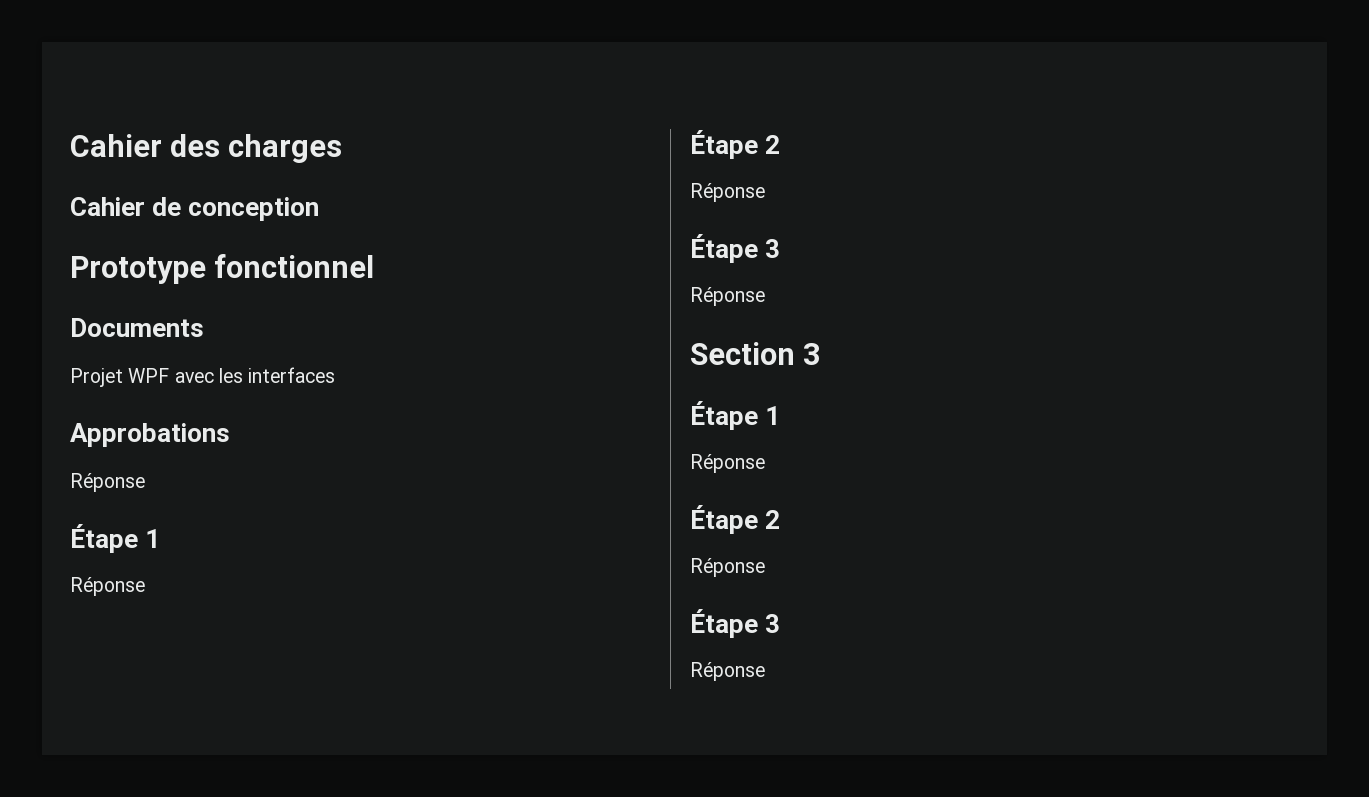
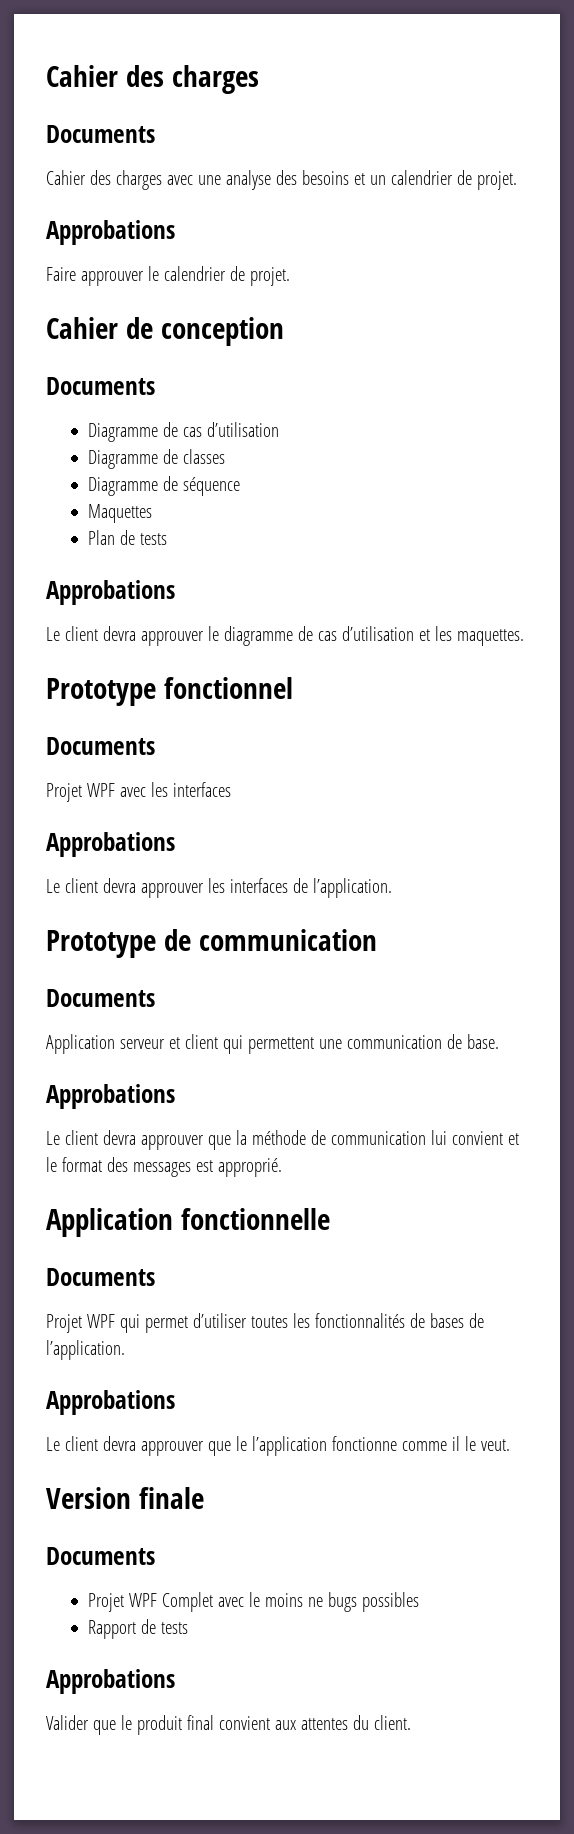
[70,197,320,221] Cahier de conception -> [46,125,155,143] [46,170,517,190] [46,220,175,245] [46,266,290,286] [46,317,284,346] [46,377,155,395] [88,422,280,442] [88,449,226,469] [88,476,241,496] [88,504,153,523] [88,530,168,545] [46,580,175,605] [46,626,524,646] Documents // Cahier des charges avec une analyse des besoins et un calendrier de projet. // Approbations // Faire approuver le calendrier de projet. // Cahier de conception // Documents // Diagramme de cas d’utilisation // Diagramme de classes // Diagramme de séquence // Maquettes // Plan de tests // Approbations // Le client devra approuver le diagramme de cas d’utilisation et les maquettes.
[70,473,145,492] [70,524,161,553] [70,577,145,596] [690,130,781,159] [690,183,765,202] [690,234,781,263] [690,287,765,306] [690,342,822,365] [690,401,781,430] [690,454,765,473] [690,505,781,534] [690,558,765,577] [690,609,781,638] [690,662,765,681] Réponse // Étape 1 // Réponse // Étape 2 // Réponse // Étape 3 // Réponse // Section 3 // Étape 1 // Réponse // Étape 2 // Réponse // Étape 3 // Réponse -> [46,878,392,898] [46,929,377,958] [46,989,155,1007] [46,1034,499,1054] [46,1084,175,1109] [46,1130,519,1150] [46,1157,282,1177] [46,1208,330,1237] [46,1268,155,1286] [46,1313,484,1333] [46,1340,125,1360] [46,1390,175,1415] [46,1436,510,1456] [46,1487,204,1509] [46,1547,155,1565] [88,1592,420,1612] [88,1619,189,1639] [46,1669,175,1694] [46,1715,411,1735] Le client devra approuver les interfaces de l’application. // Prototype de communication // Documents // Application serveur et client qui permettent une communication de base. // Approbations // Le client devra approuver que la méthode de communication lui convient et le format des messages est approprié. // Application fonctionnelle // Documents // Projet WPF qui permet d’utiliser toutes les fonctionnalités de bases de l’application. // Approbations // Le client devra approuver que le l’application fonctionne comme il le veut. // Version finale // Documents // Projet WPF Complet avec le moins ne bugs possibles // Rapport de tests // Approbations // Valider que le produit final convient aux attentes du client.

